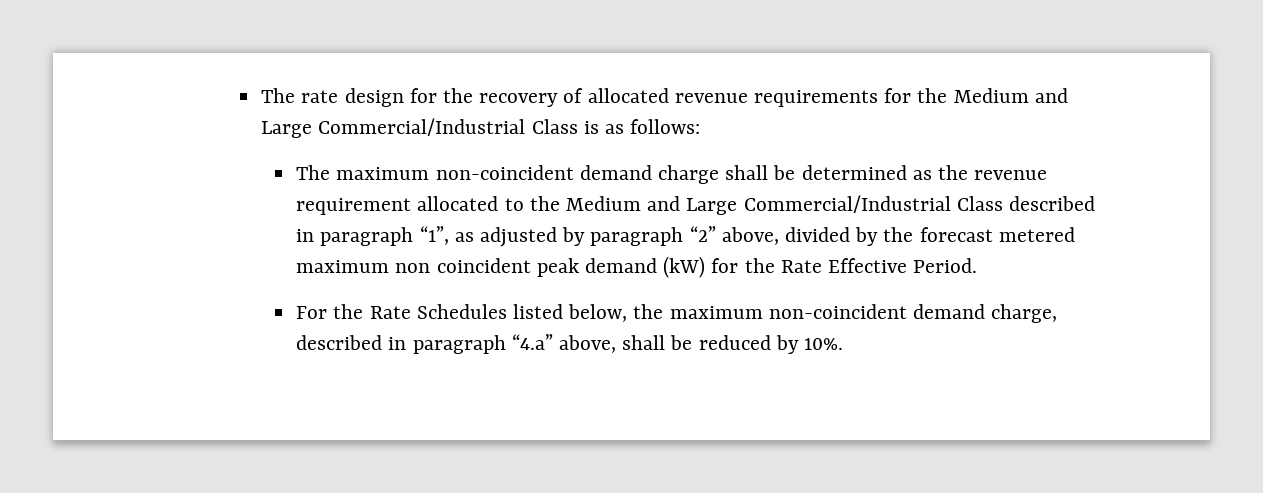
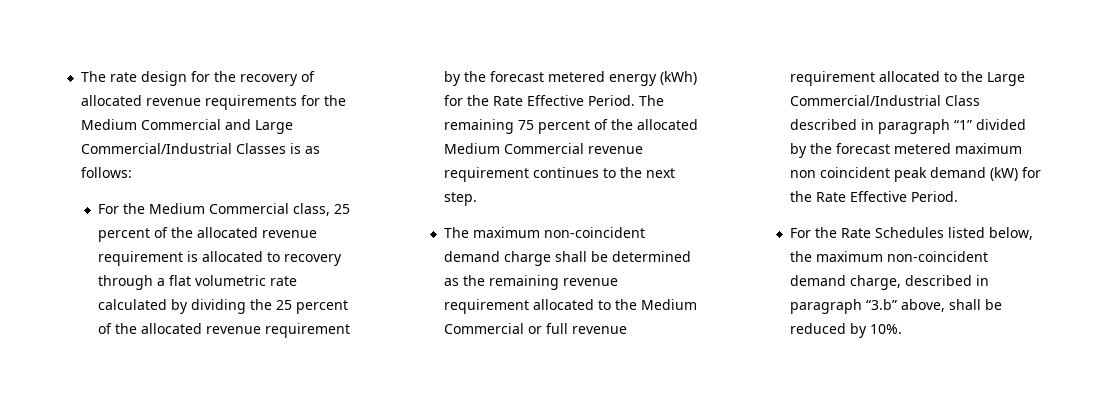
[1034,88,1068,103] [261,118,578,138] and Large Commercial/Industrial Class -> [140,119,293,134] [80,143,286,154] Commercial and Large Commercial/Industrial Classes
(701, 126) none -> [97,203,350,216] [97,227,317,242] [97,251,342,266] [97,275,297,290] [97,299,348,314] [97,323,350,338] [443,71,697,86] [443,95,664,106] [443,119,698,134] [443,143,643,154] [443,167,675,182] [443,192,477,206] // For the Medium Commercial class, 25 percent of the allocated revenue requirement is allocated to recovery through a flat volumetric rate calculated by dividing the 25 percent of the allocated revenue requirement by the forecast metered energy (kWh) for the Rate Effective Period. The remaining 75 percent of the allocated Medium Commercial revenue requirement continues to the next step.
(969, 172) none -> [488,275,559,290] remaining
[647,196,681,211] and -> [443,323,627,334] [789,71,983,86] Commercial or full revenue requirement allocated to the
[419,226,779,247] “1”, as adjusted by paragraph “2” above, -> [953,120,972,130] “1”
[511,334,553,350] “4.a” -> [865,299,897,310] “3.b”

